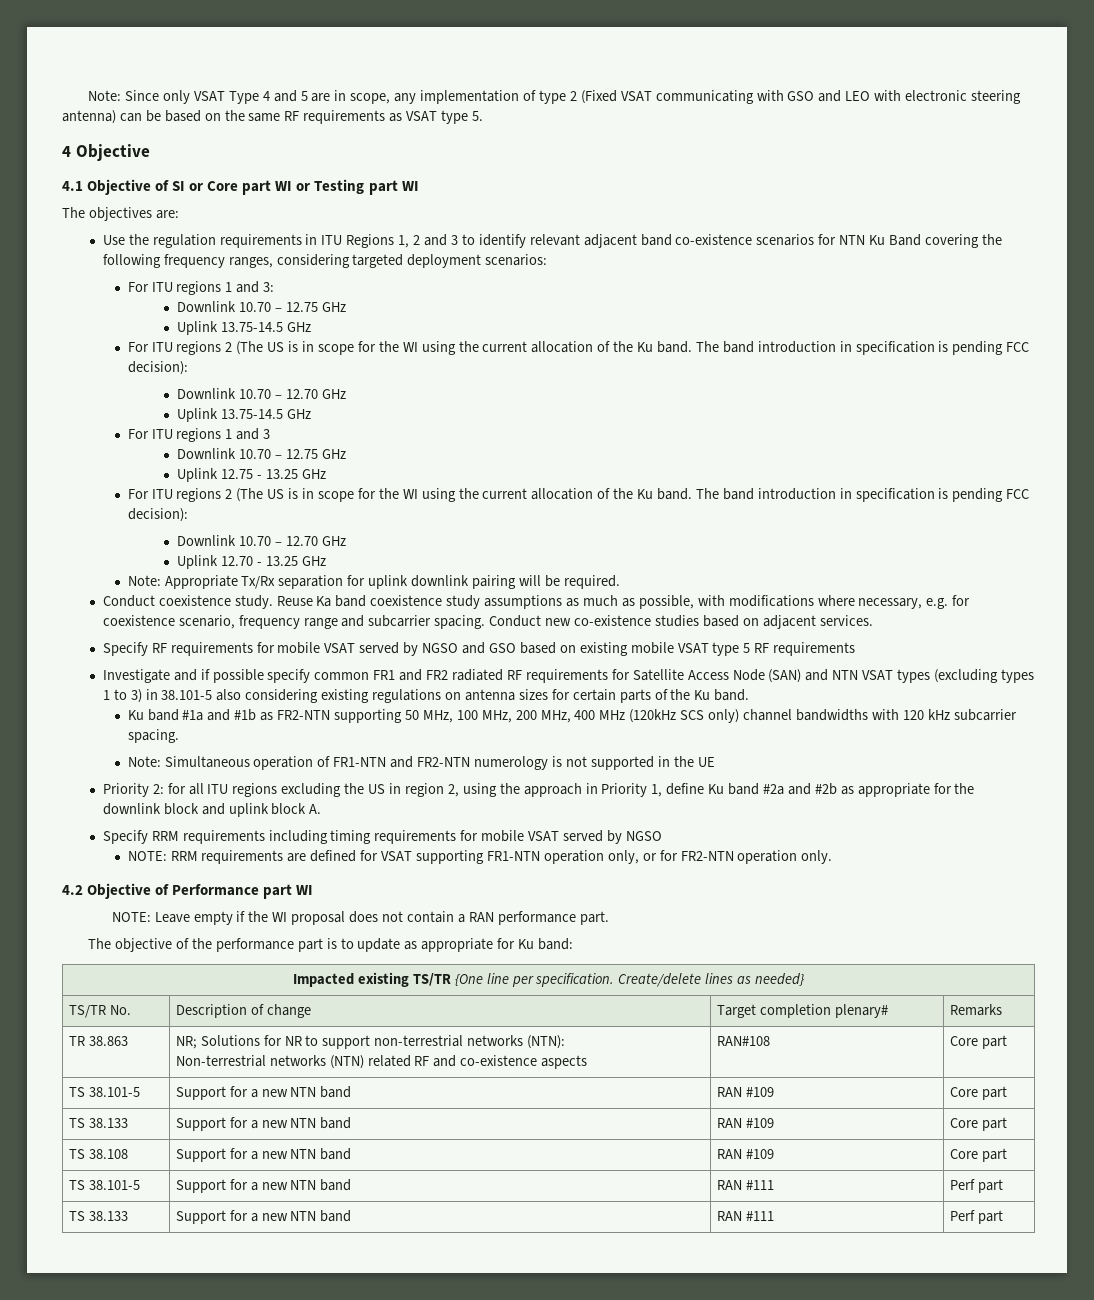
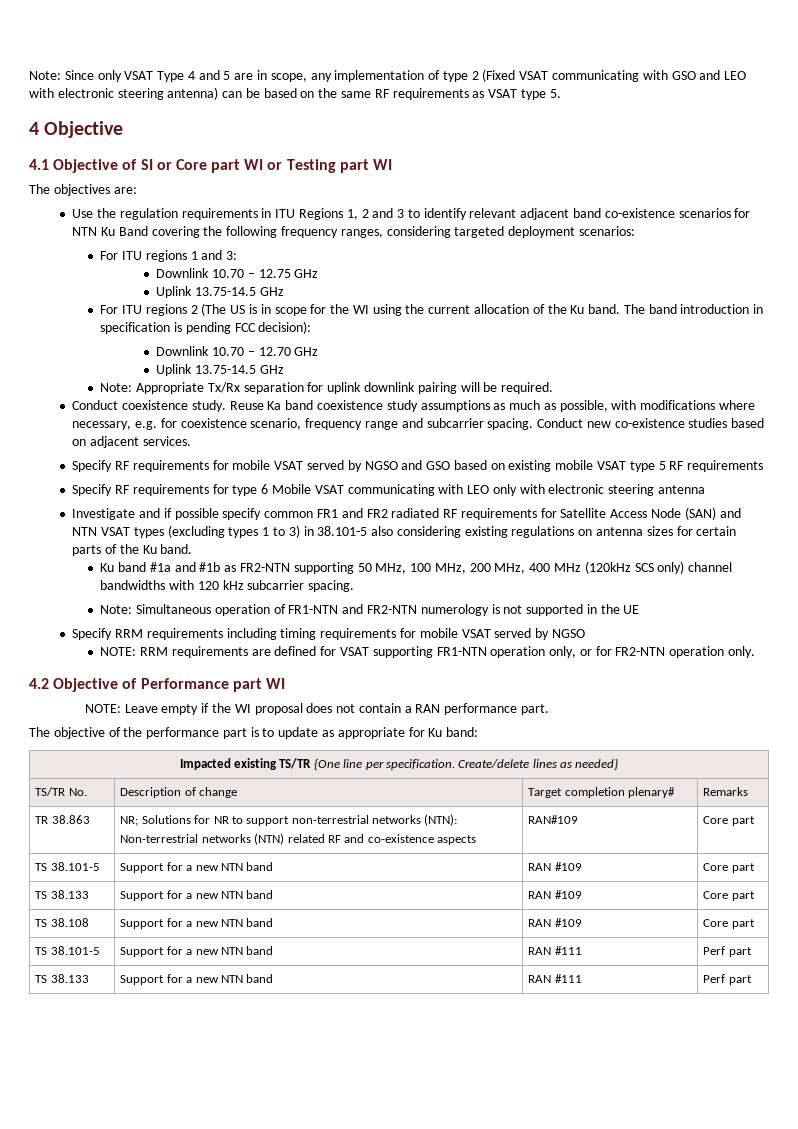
[127,428,271,442] [177,448,346,459] [177,468,326,482] [127,488,1030,502] [127,508,188,522] [177,535,346,546] [177,555,326,569] // For ITU regions 1 and 3 // Downlink 10.70 – 12.75 GHz // Uplink 12.75 - 13.25 GHz // For ITU regions 2 (The US is in scope for the WI using the current allocation of the Ku band. The band introduction in specification is pending FCC decision): // Downlink 10.70 – 12.70 GHz // Uplink 12.70 - 13.25 GHz -> (284, 369) none
(856, 649) none -> [72,484,706,496] // Specify RF requirements for type 6 Mobile VSAT communicating with LEO only with electronic steering antenna
[102,783,975,797] [102,803,322,817] // Priority 2: for all ITU regions excluding the US in region 2, using the approach in Priority 1, define Ku band #2a and #2b as appropriate for the downlink block and uplink block A. -> (640, 609) none
[716,1036,770,1046] RAN#108 -> [528,815,579,824] RAN#109

